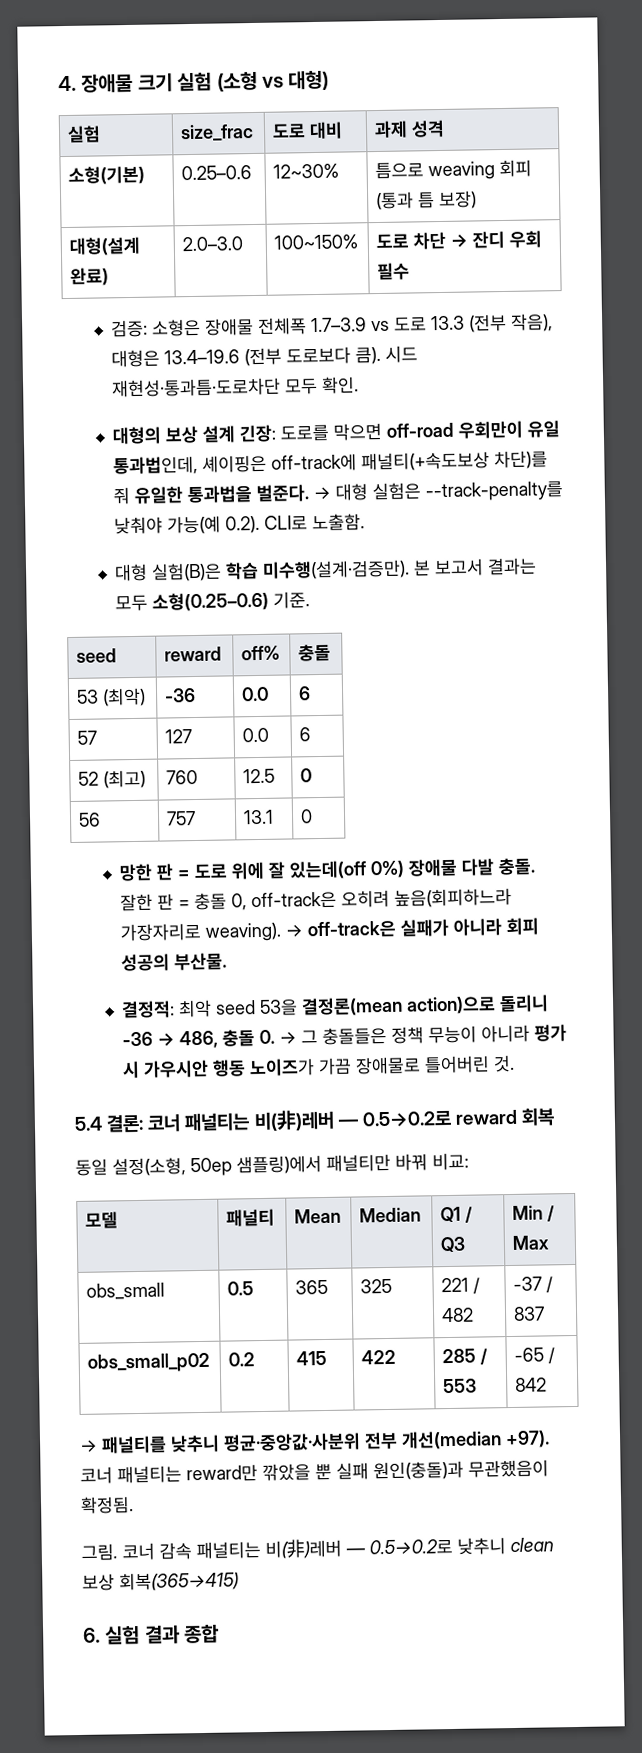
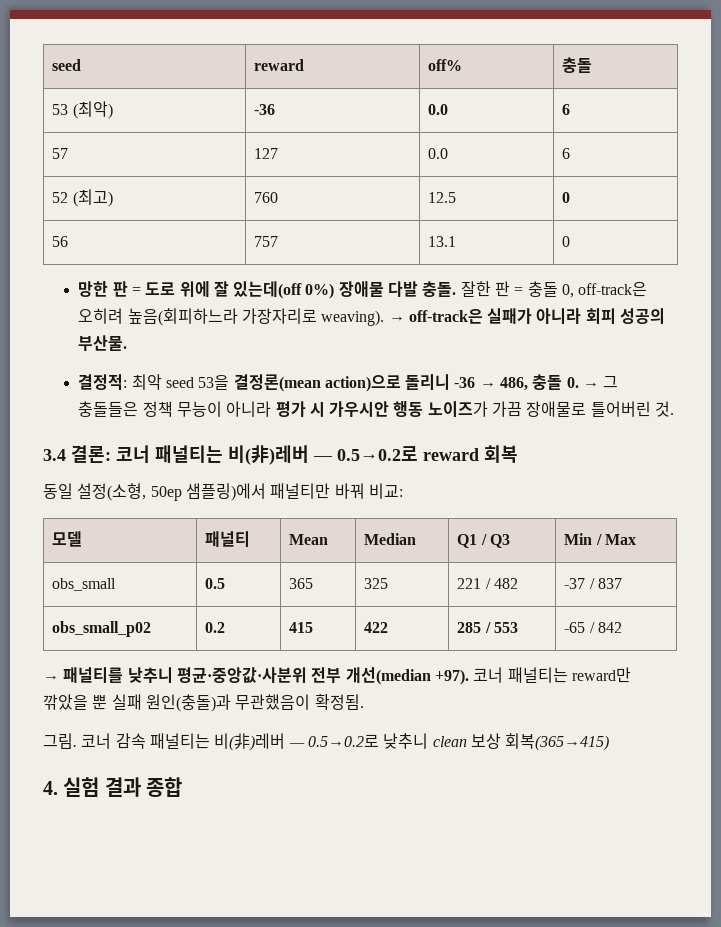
[58,69,330,93] [67,125,102,143] [180,123,255,142] [272,121,344,140] [374,119,446,139] [68,165,146,185] [181,165,253,181] [273,163,340,179] [375,159,533,181] [376,190,478,211] [69,236,141,256] [70,267,110,286] [182,236,244,252] [274,234,359,250] [376,230,543,250] [377,262,411,281] [110,313,553,338] [110,345,418,368] [111,376,359,398] [111,420,560,445] [112,450,548,476] [112,481,563,505] [113,513,365,535] [113,557,537,582] [114,591,310,612] 4. 장애물 크기 실험 (소형 vs 대형) // 실험 | size_frac | 도로 대비 | 과제 성격 // 소형(기본) | 0.25–0.6 | 12~30% | 틈으로 weaving 회피 (통과 틈 보장) // 대형(설계 완료) | 2.0–3.0 | 100~150% | 도로 차단 → 잔디 우회 필수 // 검증: 소형은 장애물 전체폭 1.7–3.9 vs 도로 13.3 (전부 작음), 대형은 13.4–19.6 (전부 도로보다 큼). 시드 재현성·통과틈·도로차단 모두 확인. // 대형의 보상 설계 긴장: 도로를 막으면 off-road 우회만이 유일 통과법인데, 셰이핑은 off-track에 패널티(+속도보상 차단)를 줘 유일한 통과법을 벌준다. → 대형 실험은 --track-penalty를 낮춰야 가능(예 0.2). CLI로 노출함. // 대형 실험(B)은 학습 미수행(설계·검증만). 본 보고서 결과는 모두 소형(0.25–0.6) 기준. // -> (52, 65) none
[74,1116,103,1131] 5.4 -> [43,449,66,461] 3.4
[83,1627,101,1643] 6. -> [43,781,58,795] 4.

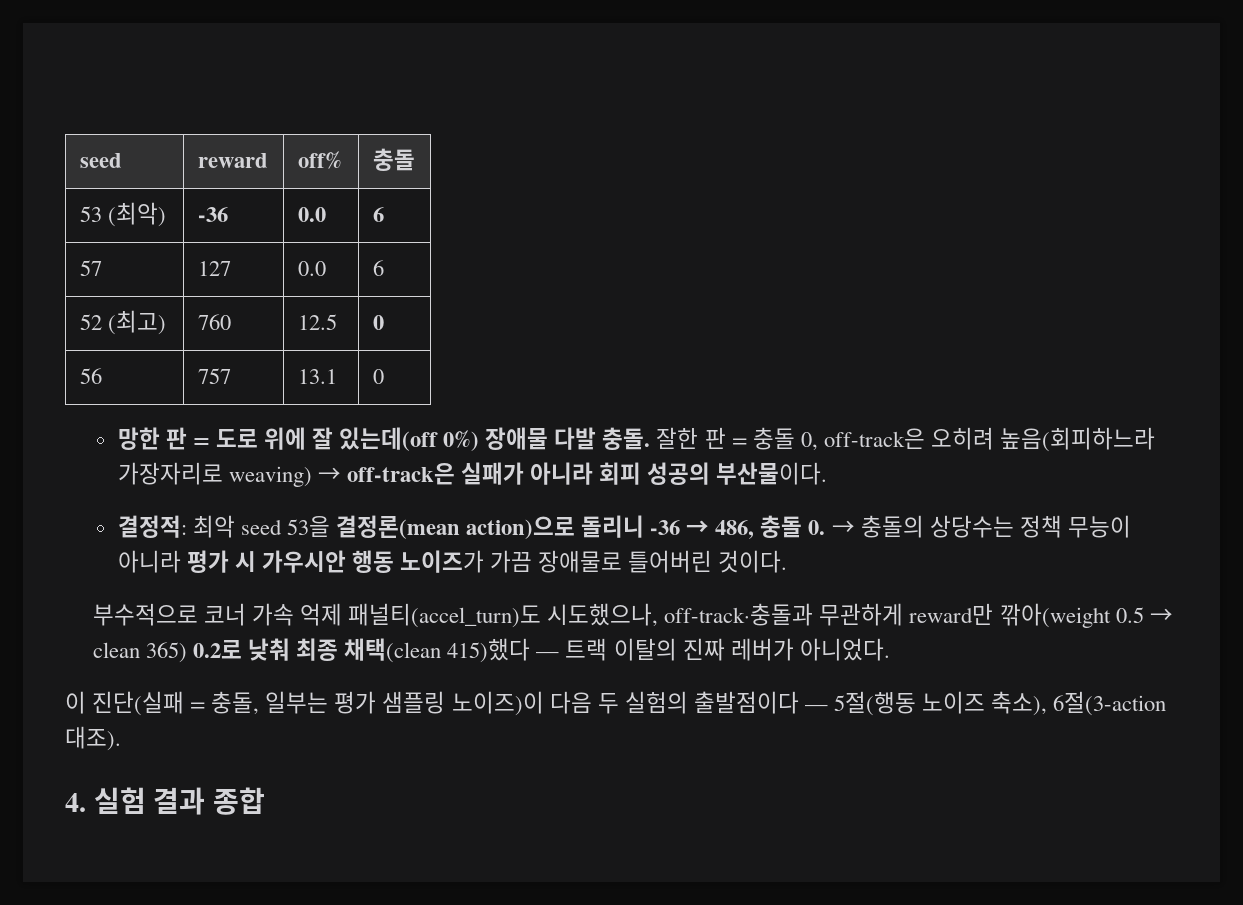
[321,310,385,326] weaving). -> [228,466,312,487] weaving)
[78,335,128,351] 부산물. -> [716,462,828,485] 부산물이다.
[603,376,619,388] [78,401,139,417] 그 충돌들은 -> [860,515,1014,538] 충돌의 상당수는
[655,401,675,417] [43,445,518,465] [43,483,403,501] [52,531,83,547] [205,531,251,547] [289,534,329,545] [364,533,417,545] [457,534,510,548] [564,533,636,545] [52,578,117,591] [205,578,226,589] [289,578,314,589] [364,578,389,589] [457,578,518,589] [564,578,622,589] [52,621,152,637] [205,622,226,633] [289,622,314,633] [364,622,389,633] [457,622,518,633] [564,622,622,633] [43,667,631,685] [43,694,364,712] [43,733,610,751] 것. // 3.4 결론: 코너 패널티는 비(非)레버 — 0.5→0.2로 reward 회복 // 동일 설정(소형, 50ep 샘플링)에서 패널티만 바꿔 비교: // 모델 | 패널티 | Mean | Median | Q1 / Q3 | Min / Max // obs_small | 0.5 | 365 | 325 | 221 / 482 | -37 / 837 // obs_small_p02 | 0.2 | 415 | 422 | 285 / 553 | -65 / 842 // → 패널티를 낮추니 평균·중앙값·사분위 전부 개선(median +97). 코너 패널티는 reward만 깎았을 뿐 실패 원인(충돌)과 무관했음이 확정됨. // 그림. 코너 감속 패널티는 비(非)레버 — 0.5→0.2로 낮추니 clean 보상 회복(365→415) -> [718,550,788,573] [92,603,1173,628] [92,638,890,663] [65,691,1167,716] [65,726,121,751] 것이다. // 부수적으로 코너 가속 억제 패널티(accel_turn)도 시도했으나, off-track·충돌과 무관하게 reward만 깎아(weight 0.5 → clean 365) 0.2로 낮춰 최종 채택(clean 415)했다 — 트랙 이탈의 진짜 레버가 아니었다. // 이 진단(실패 = 충돌, 일부는 평가 샘플링 노이즈)이 다음 두 실험의 출발점이다 — 5절(행동 노이즈 축소), 6절(3-action 대조).

